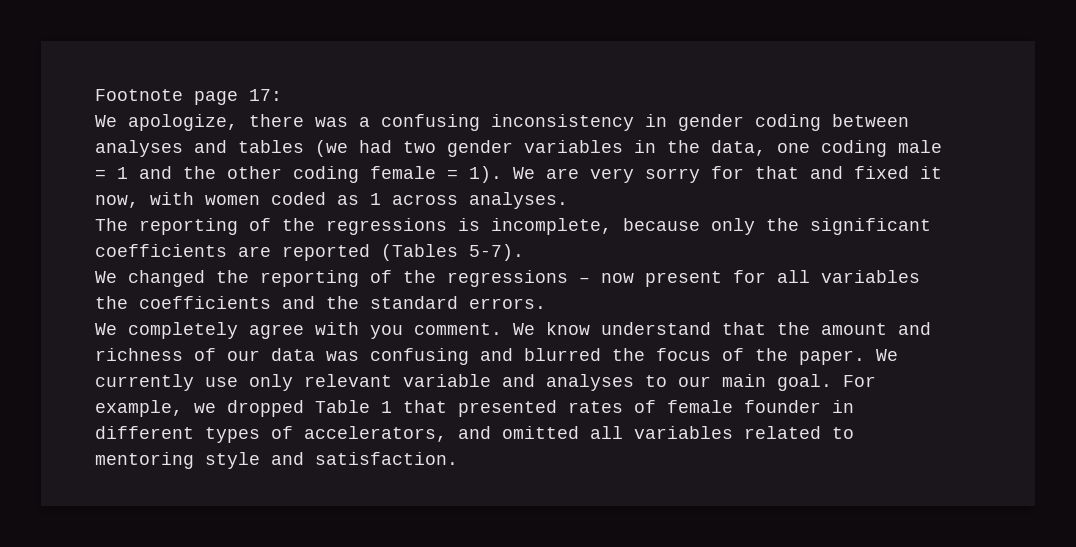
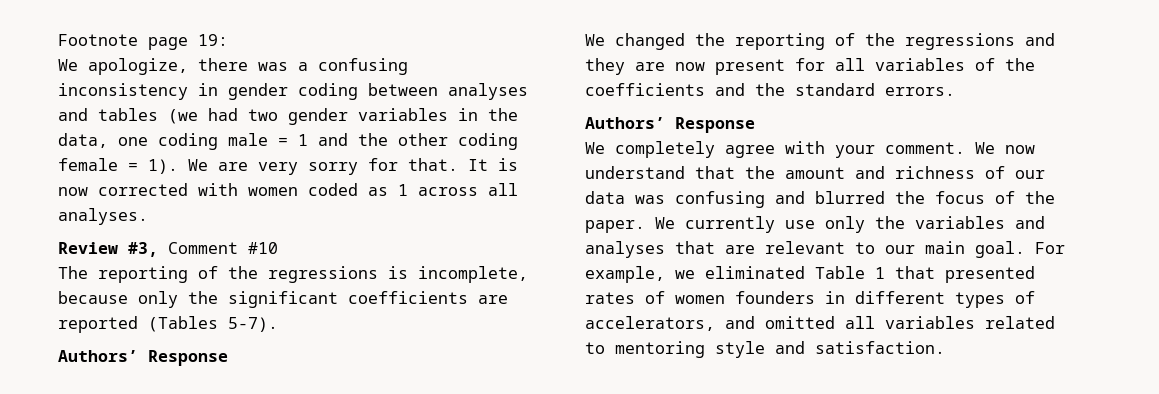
[249,89,282,101] 17: -> [198,34,228,46] 19:
[755,166,942,179] [95,195,139,208] that and fixed it now, -> [408,158,518,171] [58,183,188,196] that. It is now corrected
(458, 199) none -> [488,183,518,196] all
(568, 200) none -> [58,242,278,257] // Review #3, Comment #10
(524, 252) none -> [58,350,228,366] // Authors’ Response
[579,277,590,283] – -> [1025,33,1055,46] [585,58,665,75] and they are
(920, 276) none -> [975,58,995,71] of
(546, 303) none -> [585,117,755,133] // Authors’ Response
[370,325,403,339] you -> [835,145,875,158] your
[546,322,590,335] know -> [1005,145,1035,154] now
[304,374,634,391] relevant variable and analyses -> [875,216,1045,229] [585,241,845,258] the variables and analyses that are relevant
[227,400,304,417] dropped -> [705,266,805,279] eliminated
[667,400,821,413] female founder -> [675,291,815,304] women founders

